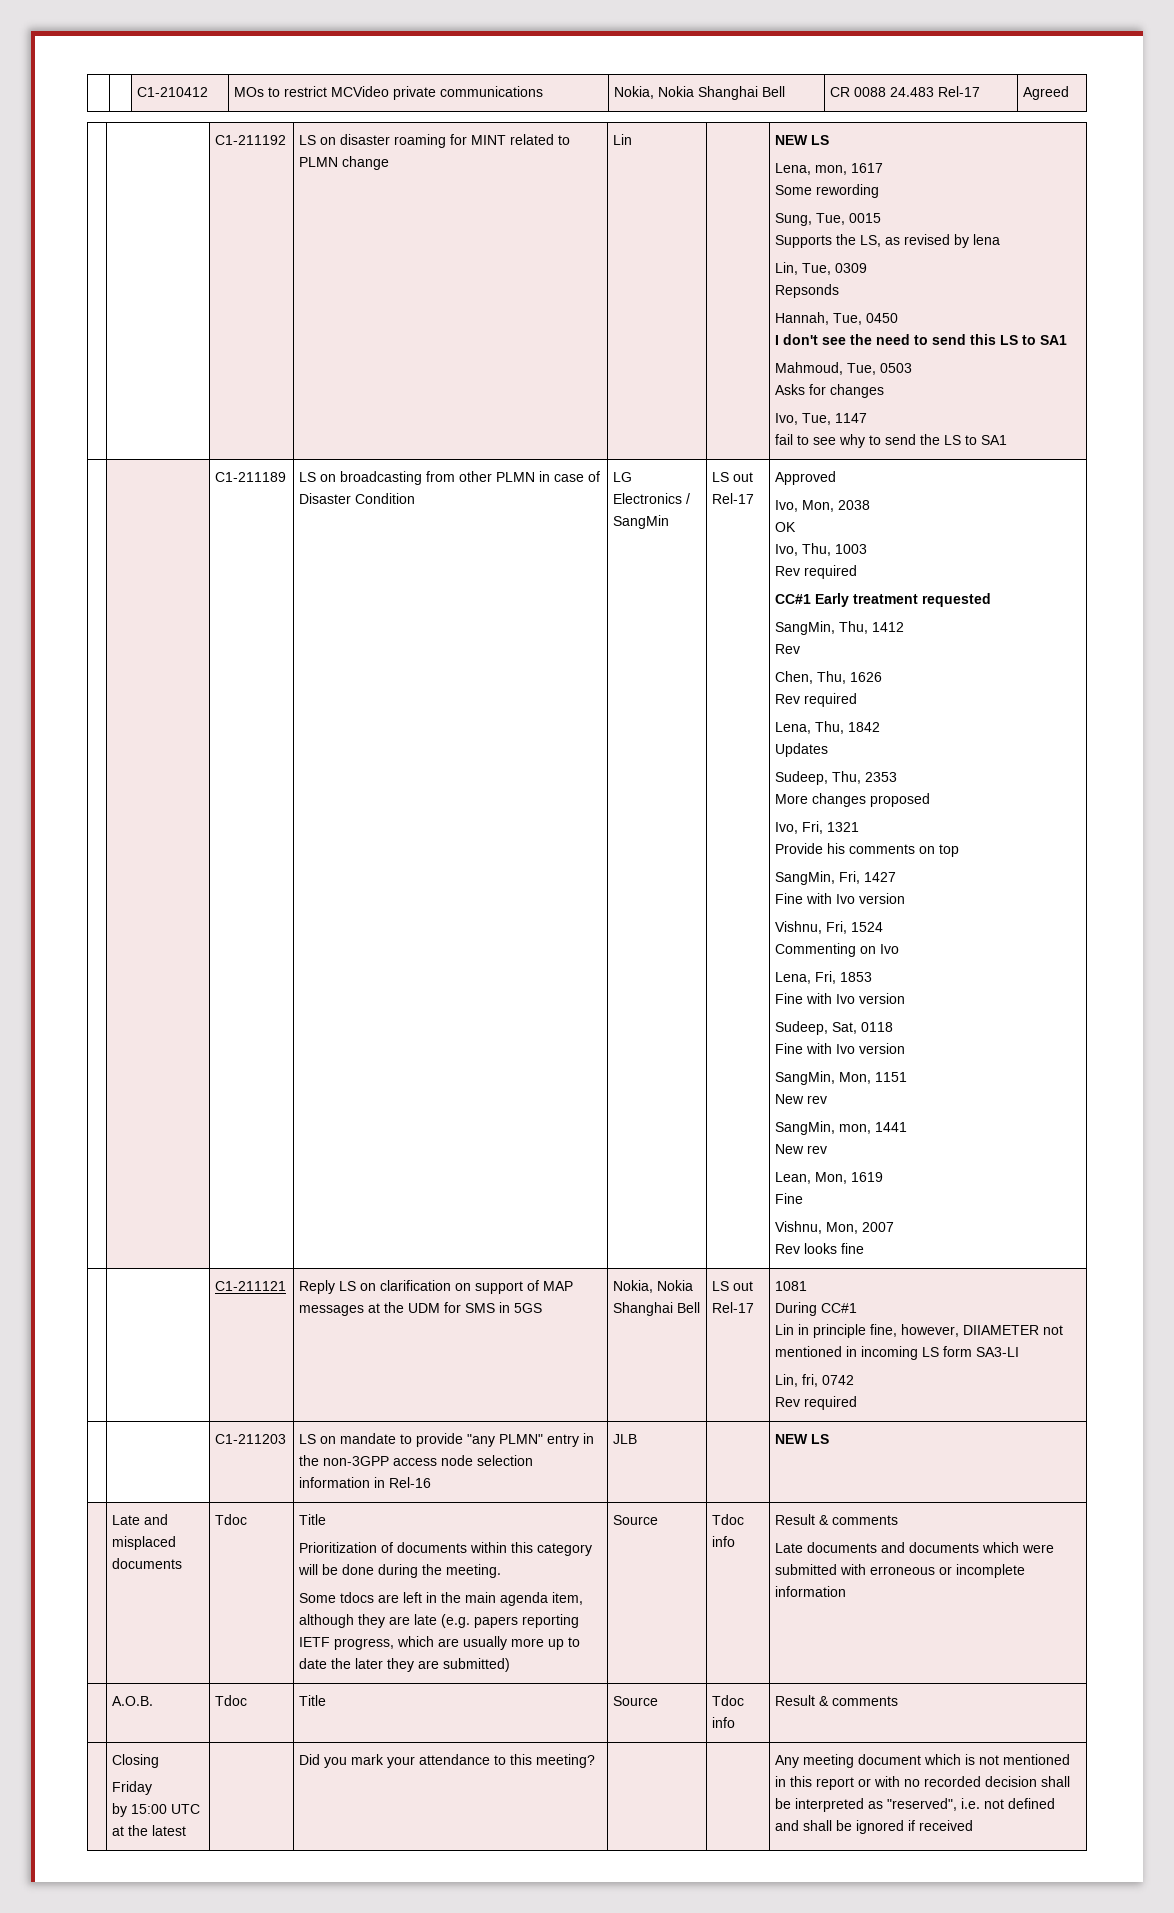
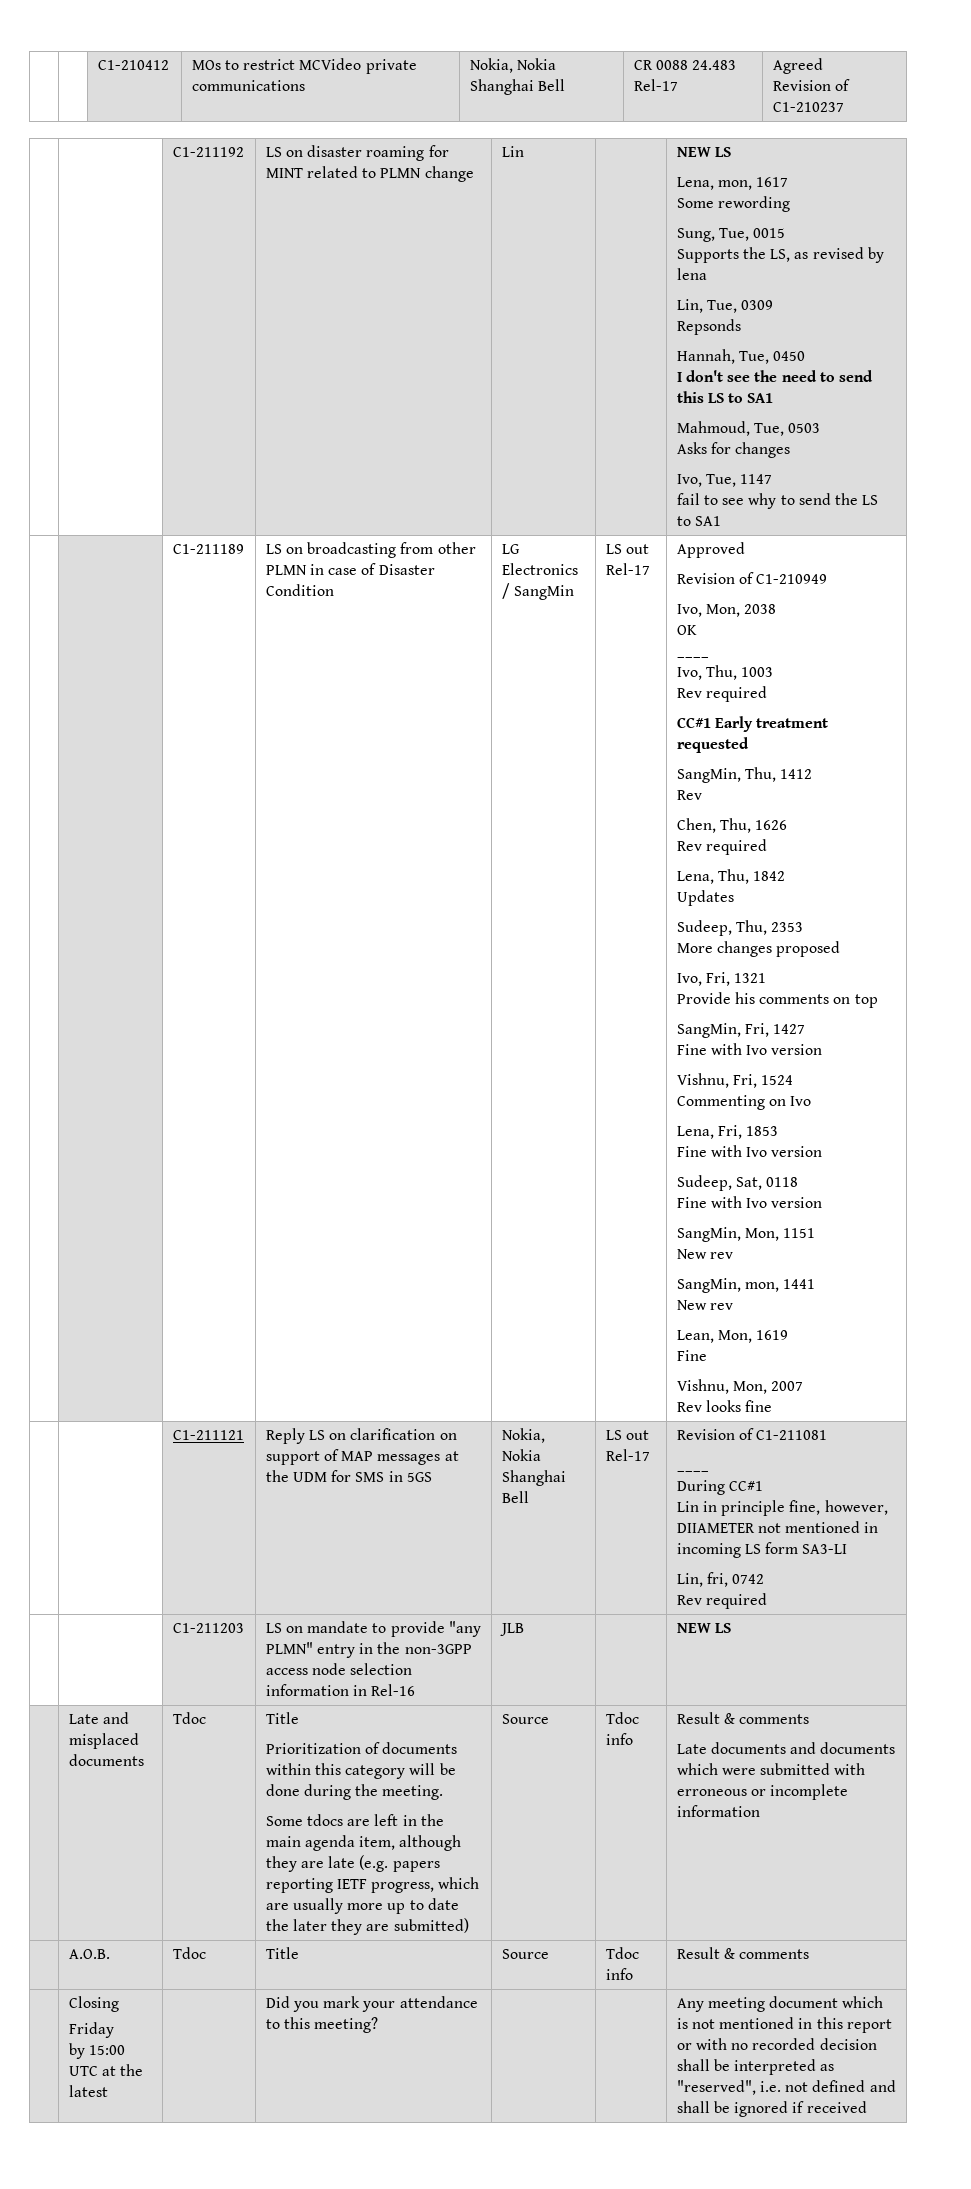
(1070, 93) none -> [772,79,850,91] [772,102,844,112] // Revision of C1-210237
(837, 478) none -> [676,572,828,584] // Revision of C1-210949
(797, 527) none -> [676,656,709,658] // ____
[775,1281,808,1291] 1081 -> [676,1428,828,1440] [676,1470,709,1472] Revision of C1-211081 // ____

